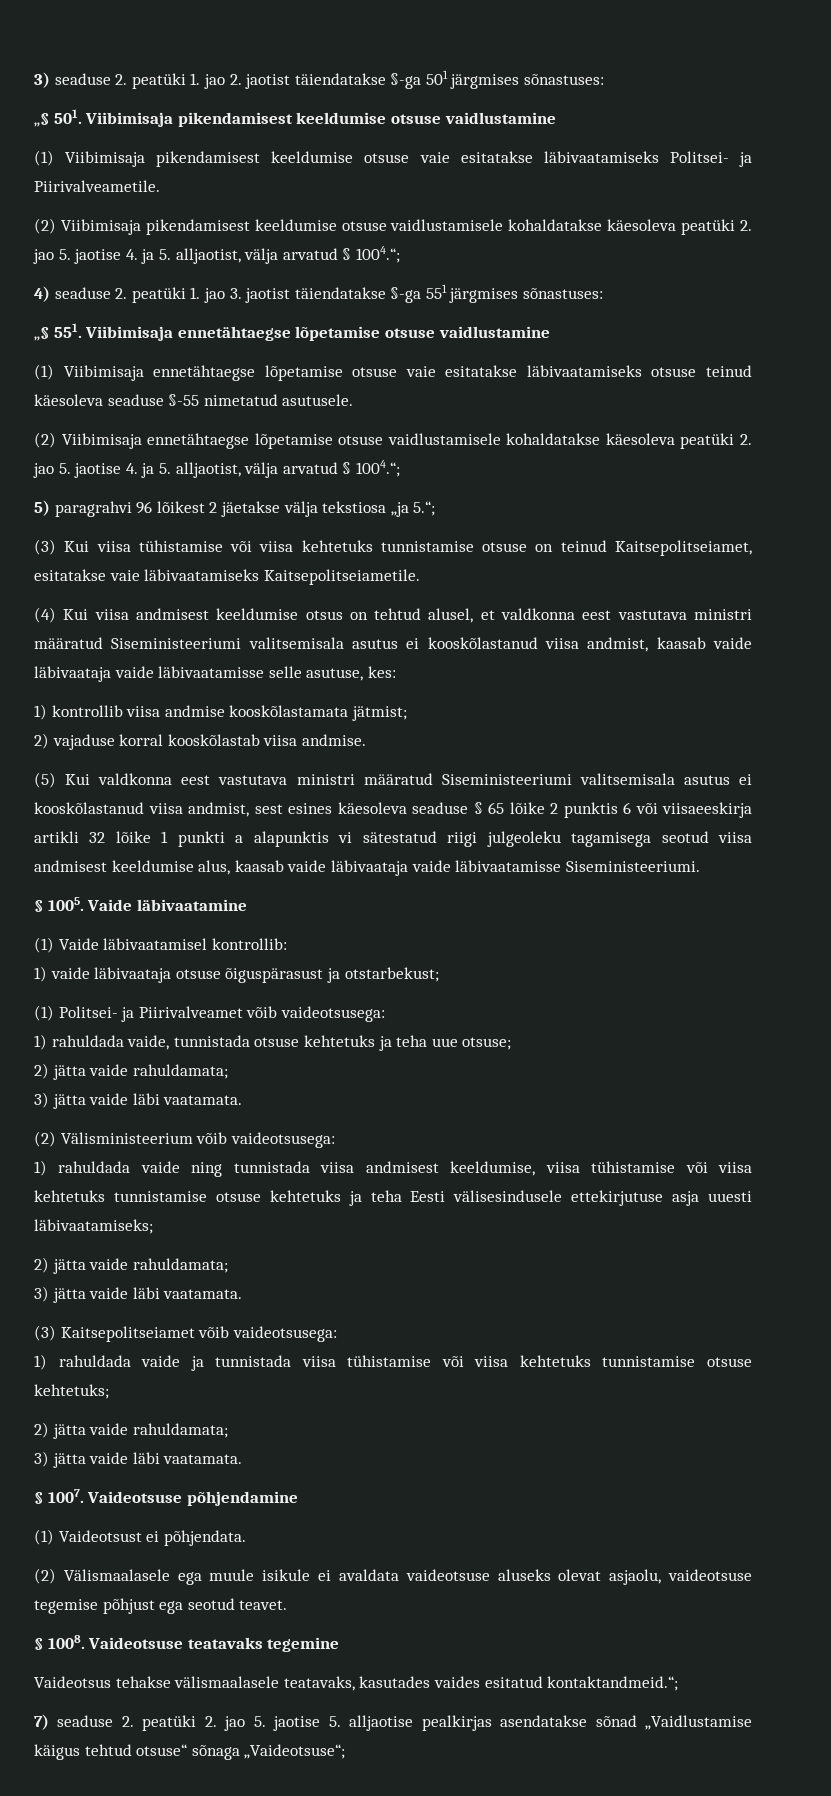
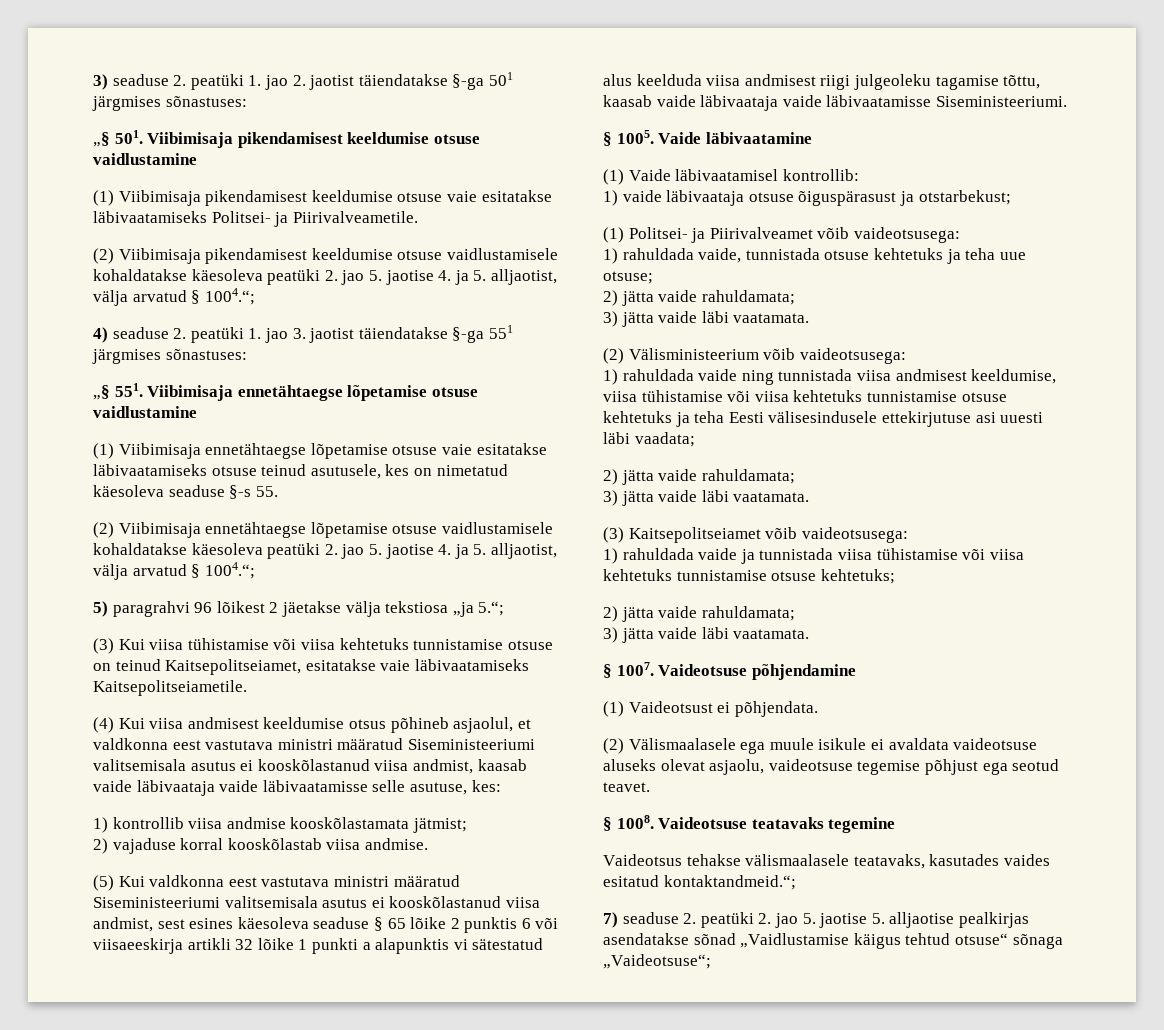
[34,394,354,406] käesoleva seaduse §-55 nimetatud asutusele. -> [310,464,508,479] [93,485,278,499] asutusele, kes on nimetatud käesoleva seaduse §-s 55.
[349,608,474,623] on tehtud alusel, -> [390,717,514,733] põhineb asjaolul,
[447,831,752,847] [34,860,231,875] riigi julgeoleku tagamisega seotud viisa andmisest keeldumise alus, -> [603,74,1041,90] alus keelduda viisa andmisest riigi julgeoleku tagamise tõttu,
[672,1191,752,1206] [34,1219,153,1234] asja uuesti läbivaatamiseks; -> [975,412,1044,423] [603,432,695,447] asi uuesti läbi vaadata;

